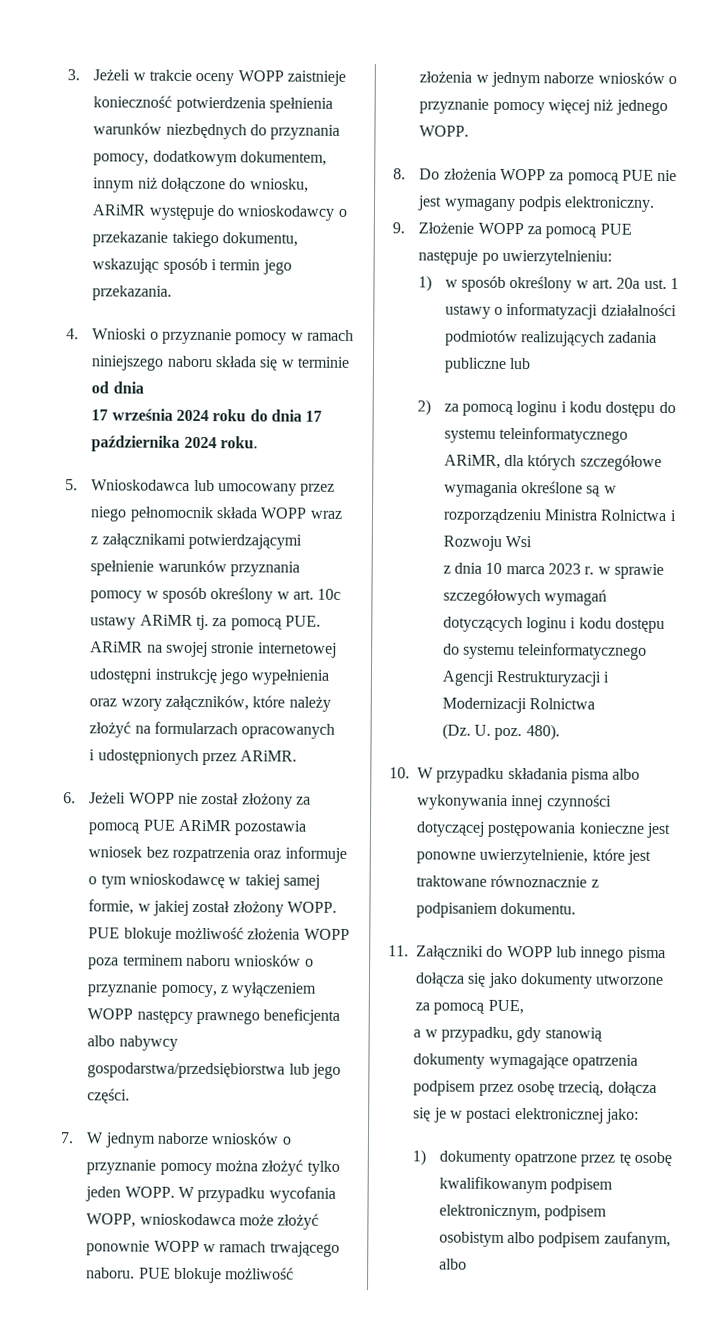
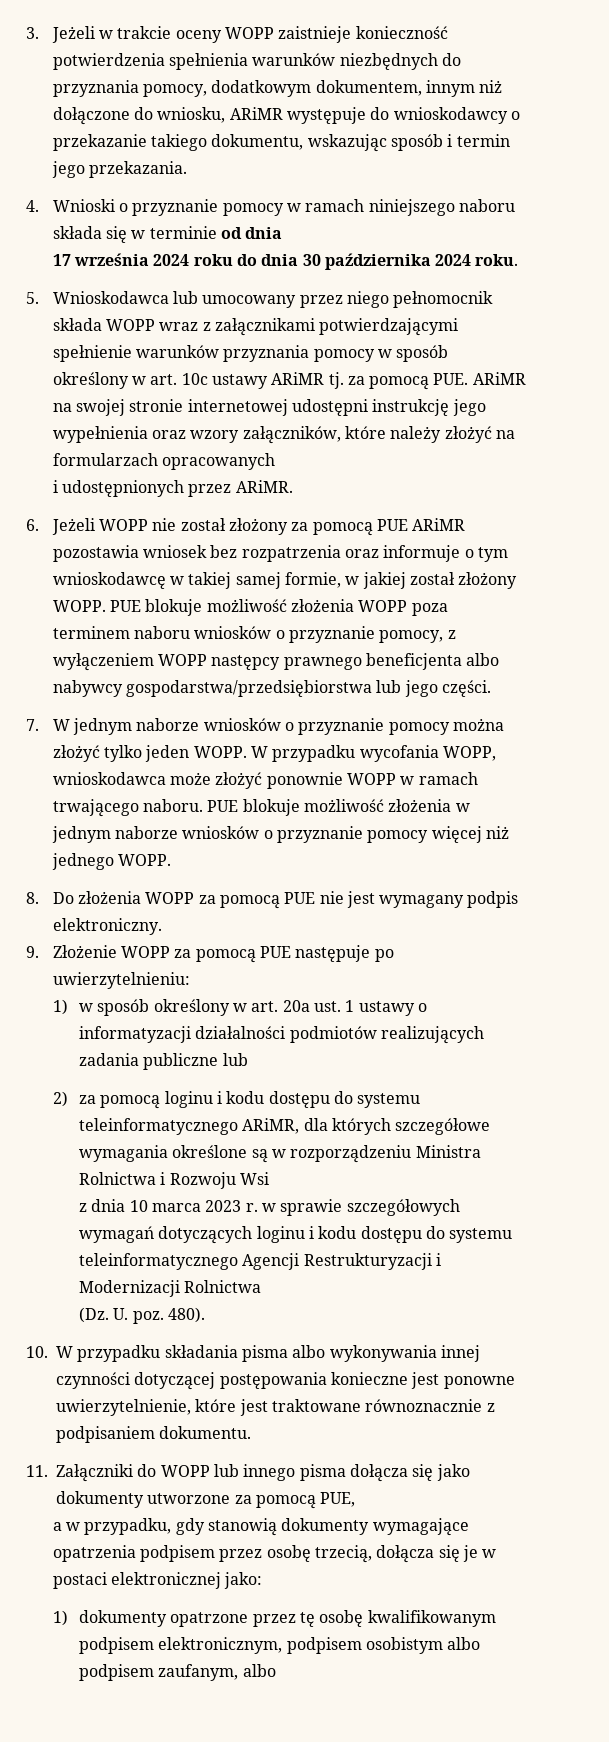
[305,410,323,422] 17 -> [302,254,321,266] 30

